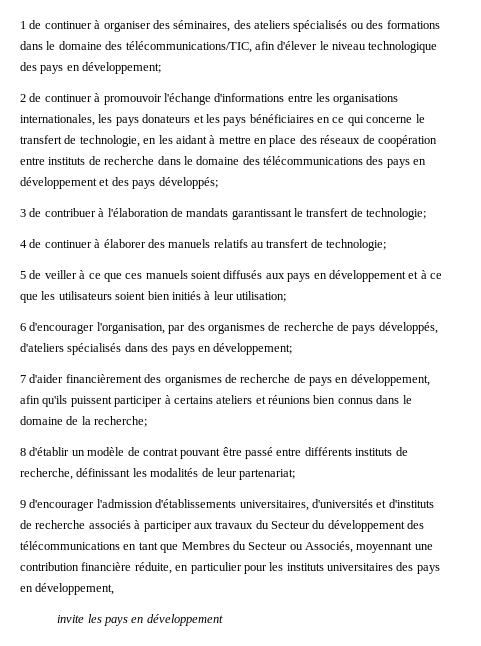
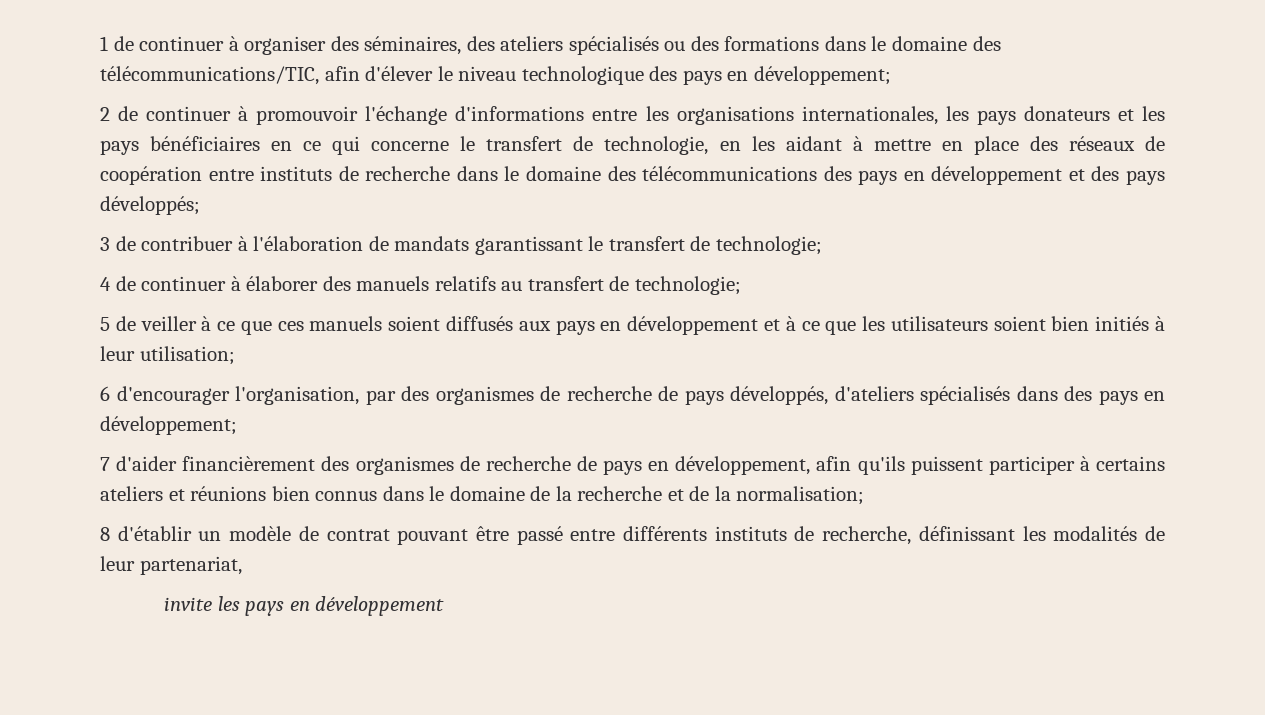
[94,416,148,427] recherche; -> [577,486,865,505] recherche et de la normalisation;
[239,469,296,480] [20,499,434,511] [20,520,425,532] [20,541,433,553] [20,562,440,574] [20,583,115,595] partenariat; // 9 d'encourager l'admission d'établissements universitaires, d'universités et d'instituts de recherche associés à participer aux travaux du Secteur du développement des télécommunications en tant que Membres du Secteur ou Associés, moyennant une contribution financière réduite, en particulier pour les instituts universitaires des pays en développement, -> [139,556,242,575] partenariat,

